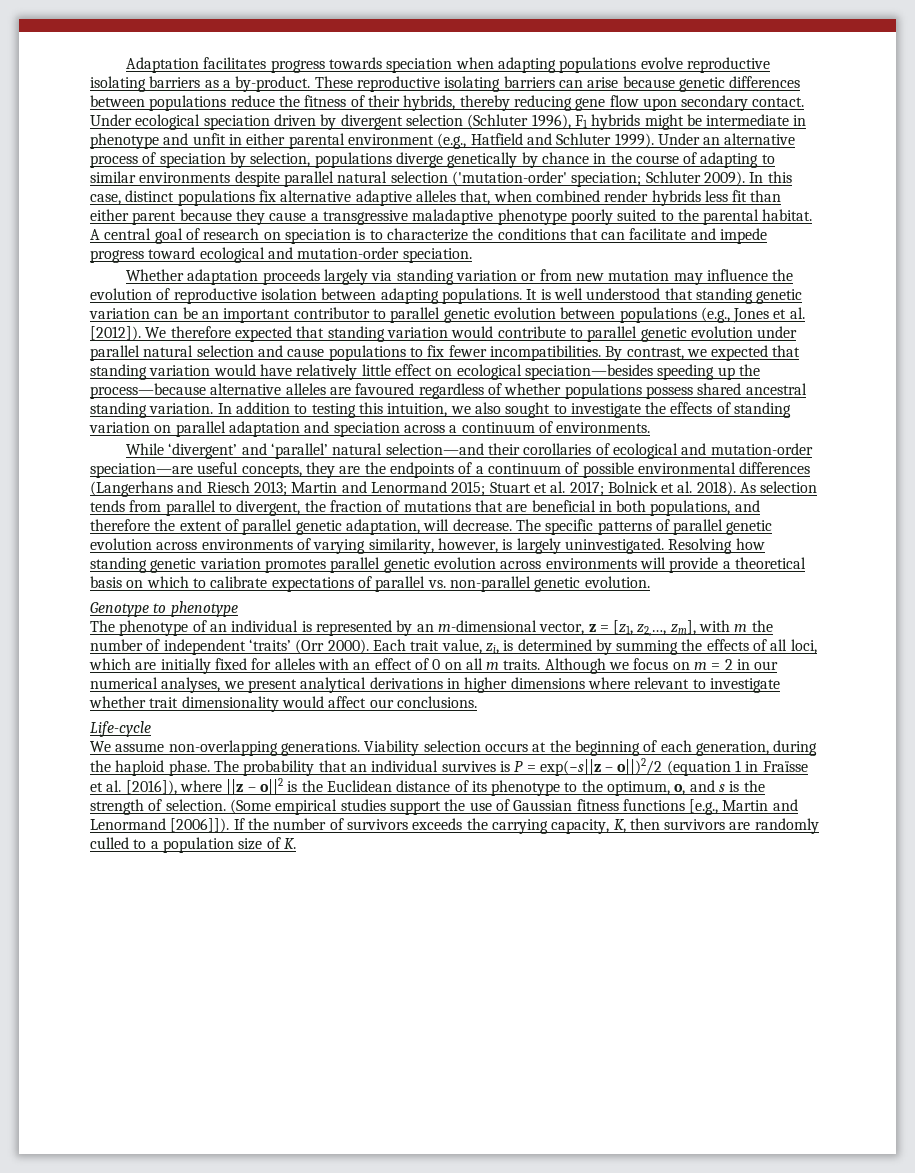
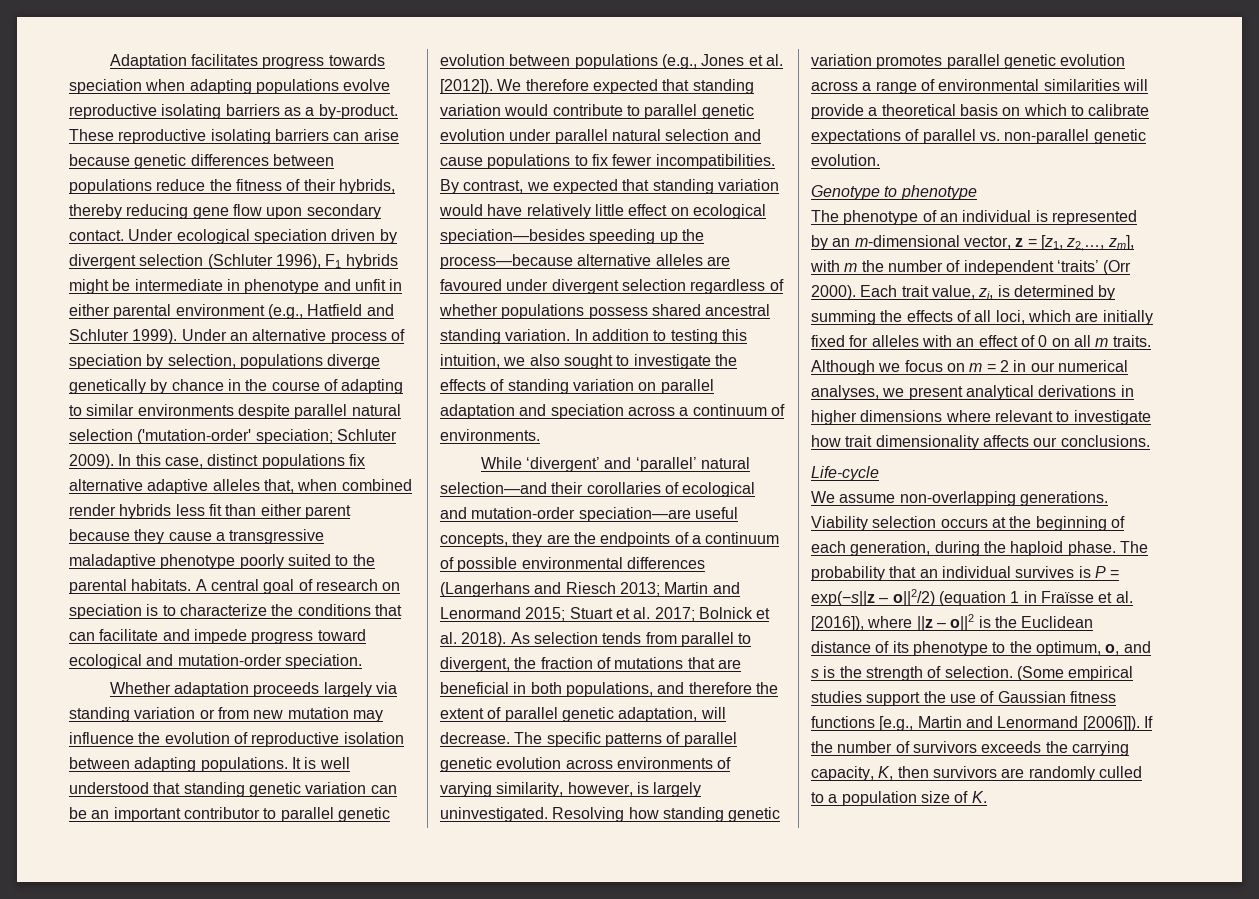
[762,209,813,221] habitat. -> [131,579,192,591] habitats.
(415, 389) none -> [506,279,686,294] under divergent selection
[545,558,637,569] environments -> [862,79,1120,94] a range of environmental similarities
[89,696,146,708] whether -> [811,435,841,447] how
[281,696,367,708] would affect -> [982,435,1029,447] affects
[617,758,663,775] o||)2/2 -> [892,589,935,606] o||2/2)

